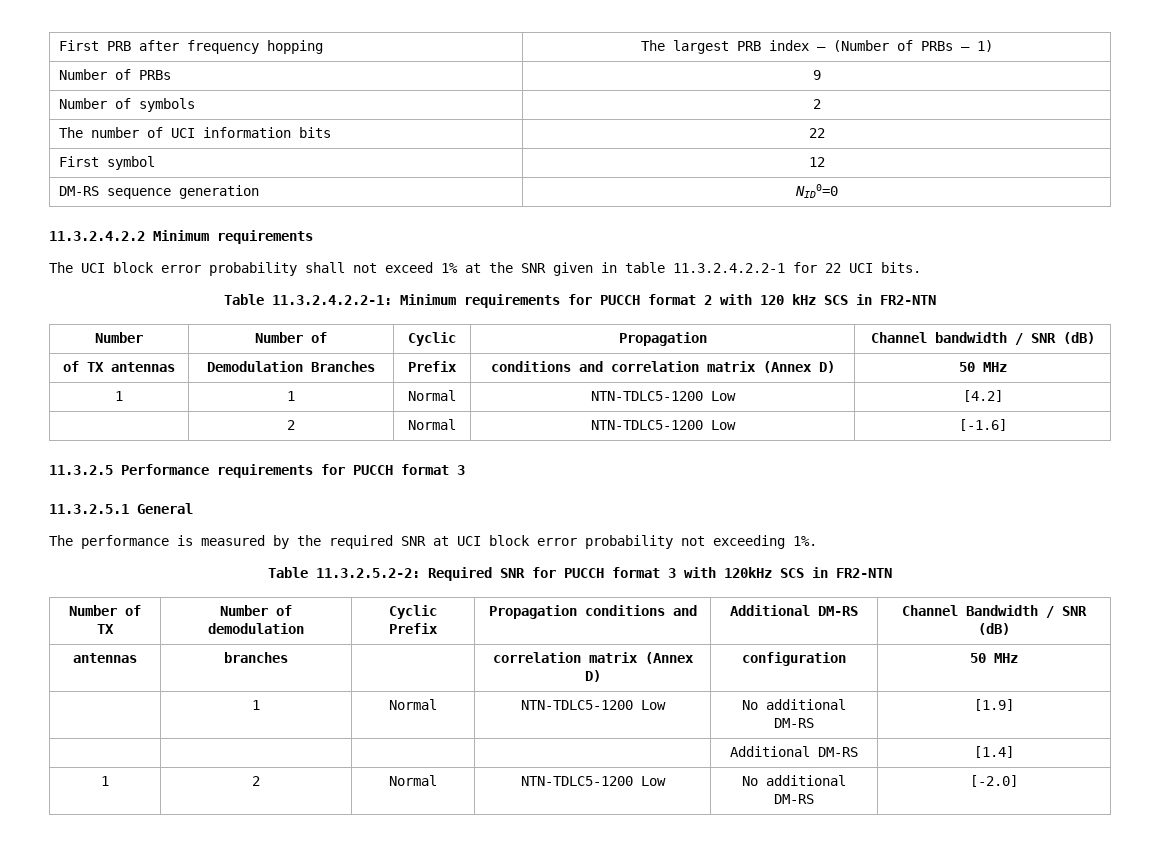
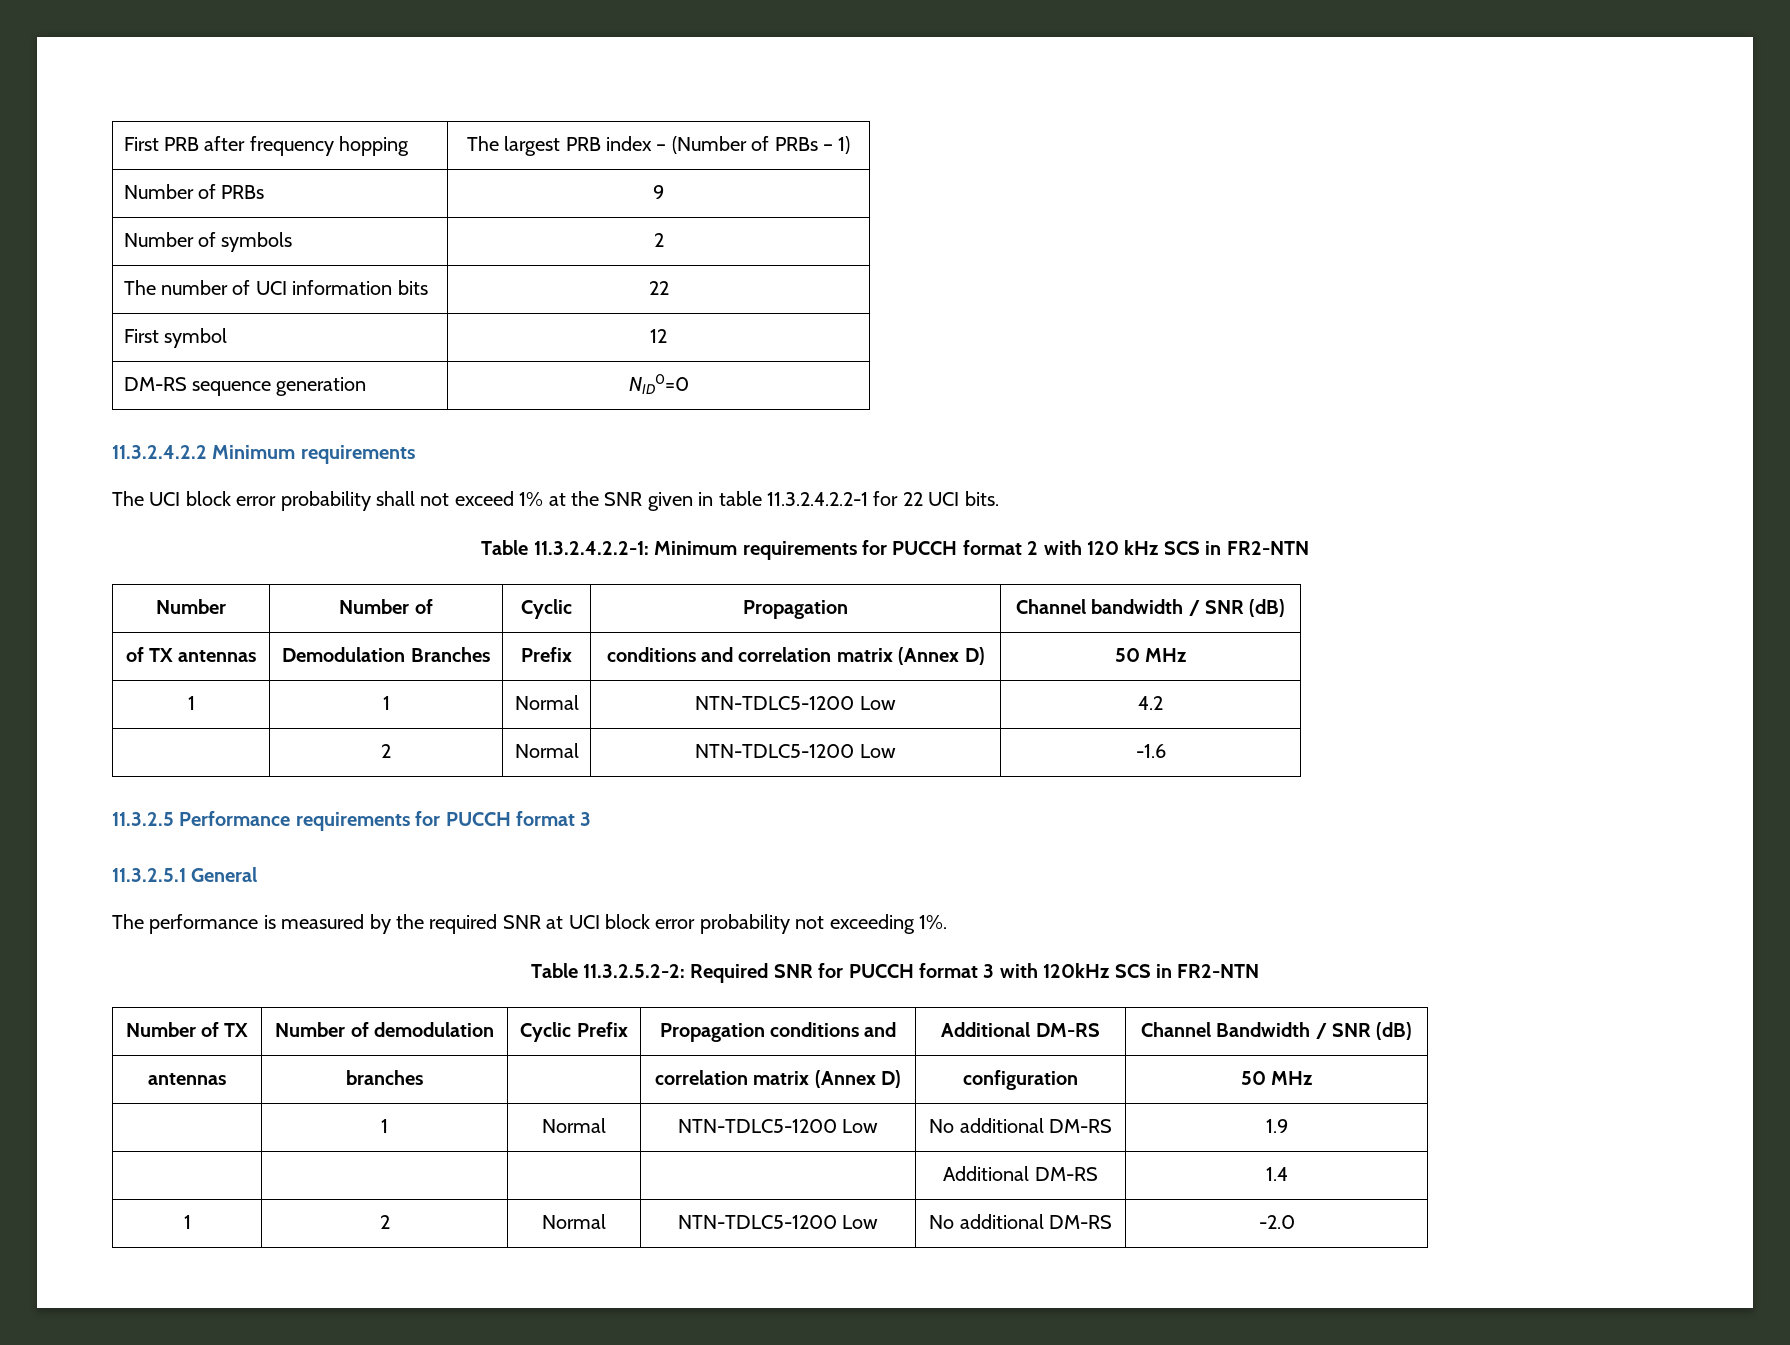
[962,390,1003,402] [287,420,295,430] [408,419,456,430] [590,420,736,430] [958,419,1007,431] [4.2] // | 2 | Normal | NTN-TDLC5-1200 Low | [-1.6] -> [1138,696,1163,710] [381,744,391,758] [514,743,579,758] [695,744,896,758] [1135,744,1166,758] 4.2 // | 2 | Normal | NTN-TDLC5-1200 Low | -1.6
[974,699,1014,711] [730,746,858,757] [974,746,1014,758] [1.9] // | | | | Additional DM-RS | [1.4] -> [1265,1119,1288,1133] [943,1166,1098,1181] [1265,1167,1288,1181] 1.9 // | | | | Additional DM-RS | 1.4
[970,775,1018,787] [-2.0] -> [1258,1215,1295,1229] -2.0

